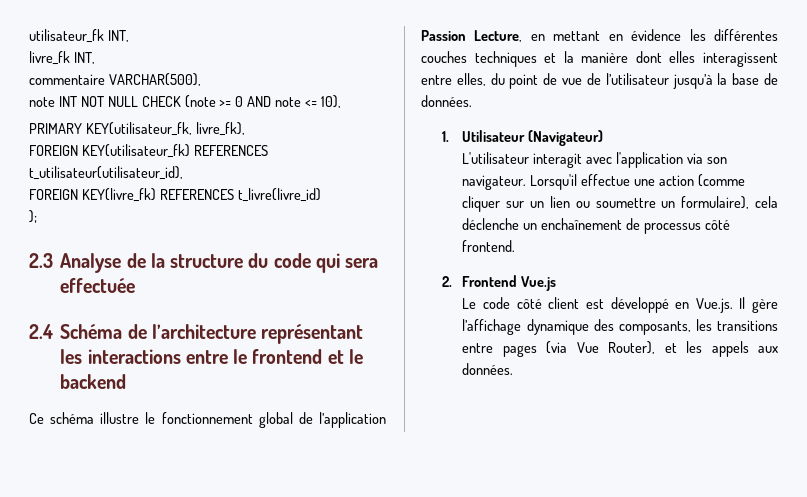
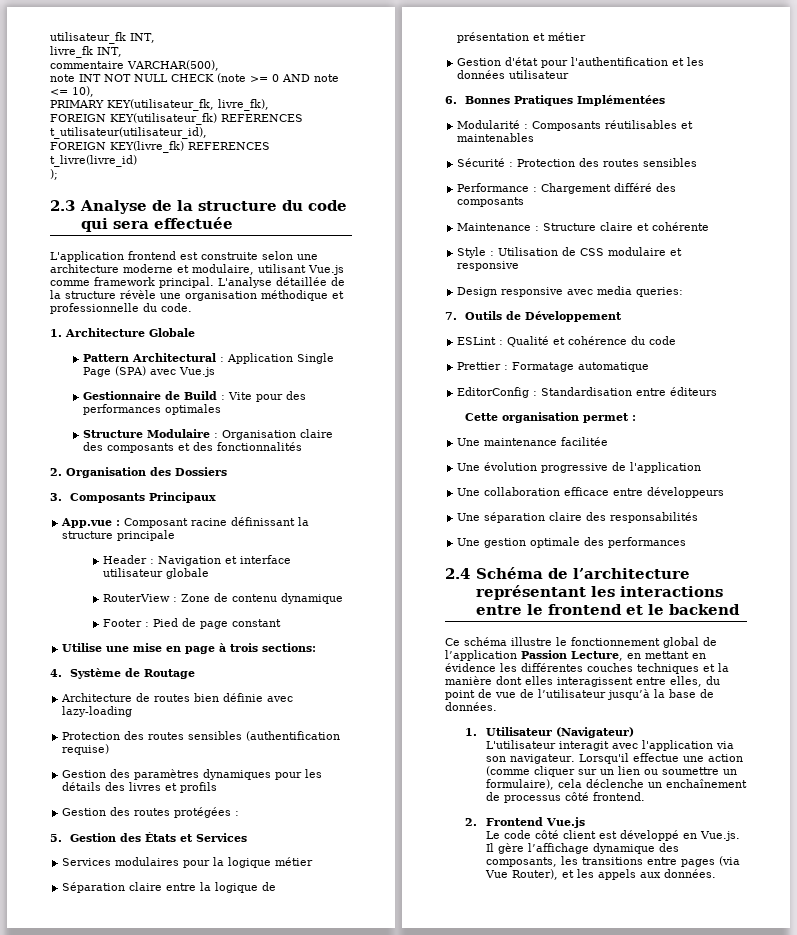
(136, 285) none -> [50,251,318,262] [50,264,344,275] [50,277,345,288] [50,290,344,301] [50,303,192,314] [50,328,195,337] [82,353,334,364] [82,366,215,377] [82,391,306,402] [82,404,221,415] [82,429,333,440] [82,442,302,453] [50,467,227,478] [50,492,217,503] [61,517,310,528] [62,530,176,541] [103,555,292,566] [103,568,210,579] [103,593,344,604] [103,618,282,629] [62,643,317,654] [50,668,196,679] [61,693,294,702] [62,706,133,717] [62,731,341,741] [62,744,110,755] [62,769,323,780] [62,782,218,793] [62,807,240,818] [50,832,248,842] [62,857,314,868] [62,882,277,893] [457,32,587,43] [457,57,705,68] [457,70,570,79] [445,95,666,106] [457,120,694,131] [457,133,535,142] [457,158,698,167] [457,183,677,194] [457,197,525,207] [457,222,710,231] [457,247,683,258] [457,261,520,271] [457,286,684,297] [445,311,623,322] [457,336,677,347] [457,362,650,372] [457,387,718,398] [465,412,637,423] [457,437,609,446] [457,462,702,473] [457,487,725,498] [457,512,699,523] [457,537,687,548] // L'application frontend est construite selon une architecture moderne et modulaire, utilisant Vue.js comme framework principal. L'analyse détaillée de la structure révèle une organisation méthodique et professionnelle du code. // 1. Architecture Globale // Pattern Architectural : Application Single Page (SPA) avec Vue.js // Gestionnaire de Build : Vite pour des performances optimales // Structure Modulaire : Organisation claire des composants et des fonctionnalités // 2. Organisation des Dossiers // 3. Composants Principaux // App.vue : Composant racine définissant la structure principale // Header : Navigation et interface utilisateur globale // RouterView : Zone de contenu dynamique // Footer : Pied de page constant // Utilise une mise en page à trois sections: // 4. Système de Routage // Architecture de routes bien définie avec lazy-loading // Protection des routes sensibles (authentification requise) // Gestion des paramètres dynamiques pour les détails des livres et profils // Gestion des routes protégées : // 5. Gestion des États et Services // Services modulaires pour la logique métier // Séparation claire entre la logique de présentation et métier // Gestion d'état pour l'authentification et les données utilisateur // 6. Bonnes Pratiques Implémentées // Modularité : Composants réutilisables et maintenables // Sécurité : Protection des routes sensibles // Performance : Chargement différé des composants // Maintenance : Structure claire et cohérente // Style : Utilisation de CSS modulaire et responsive // Design responsive avec media queries: // 7. Outils de Développement // ESLint : Qualité et cohérence du code // Prettier : Formatage automatique // EditorConfig : Standardisation entre éditeurs // Cette organisation permet : // Une maintenance facilitée // Une évolution progressive de l'application // Une collaboration efficace entre développeurs // Une séparation claire des responsabilités // Une gestion optimale des performances

